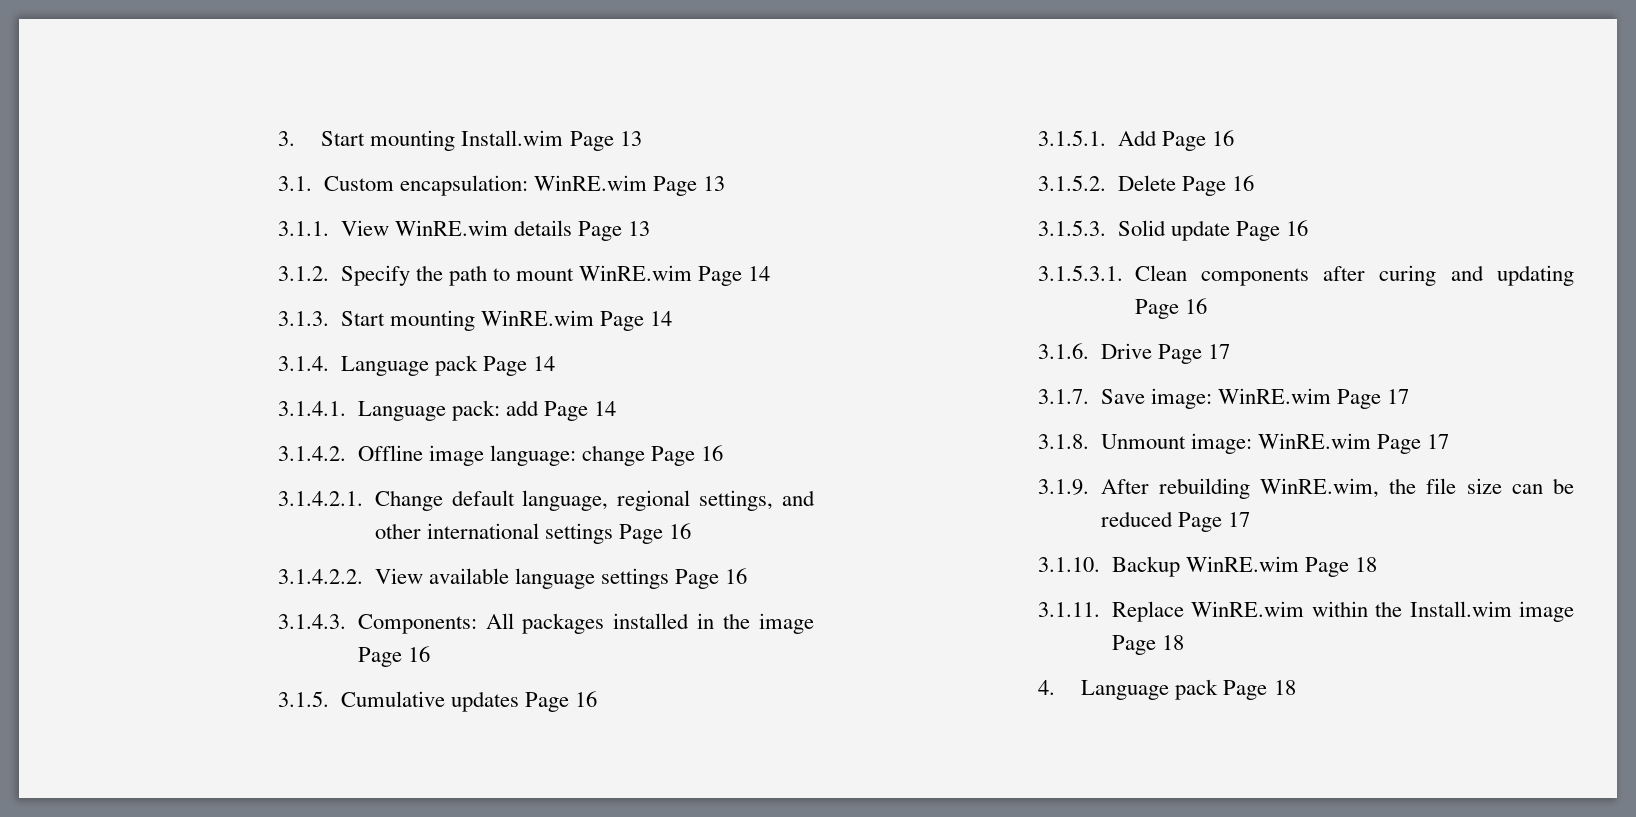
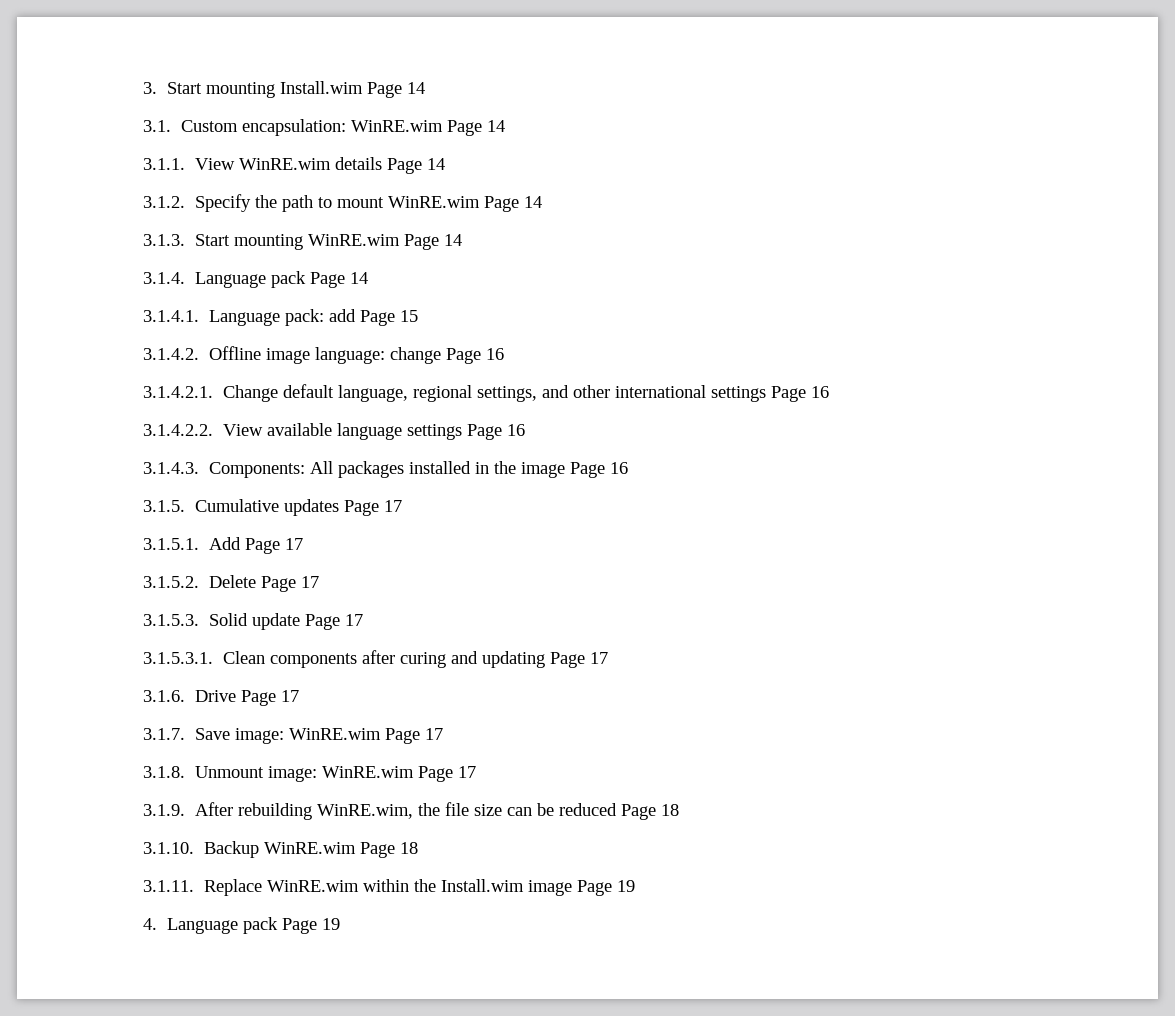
[619,131,642,146] 13 -> [406,82,425,94] 14
[703,176,726,191] 13 -> [486,120,505,132] 14
[628,221,651,236] 13 -> [426,158,445,170] 14
[594,401,617,416] 14 -> [399,310,418,322] 15
[574,691,597,707] 16 -> [383,500,402,512] 17
[1211,130,1234,146] 16 -> [284,538,303,550] 17
[1231,175,1254,191] 16 -> [300,576,319,588] 17
[1285,220,1308,236] 16 -> [344,614,363,626] 17
[1184,298,1207,314] 16 -> [589,652,608,664] 17
[1227,512,1250,527] 17 -> [660,804,679,816] 18
[1161,635,1184,650] 18 -> [616,880,635,892] 19
[1273,680,1296,695] 18 -> [321,918,340,930] 19

